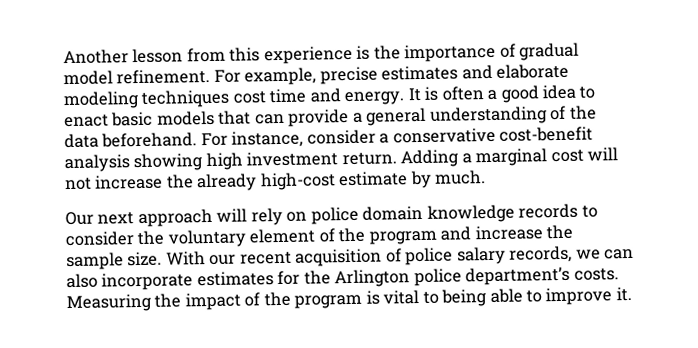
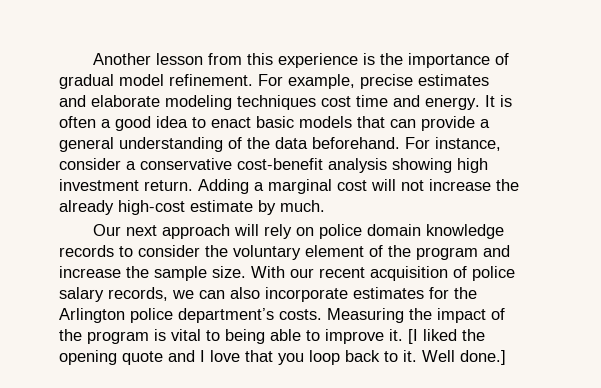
(632, 294) none -> [408,329,485,344] [59,350,506,365] [I liked the opening quote and I love that you loop back to it. Well done.]

